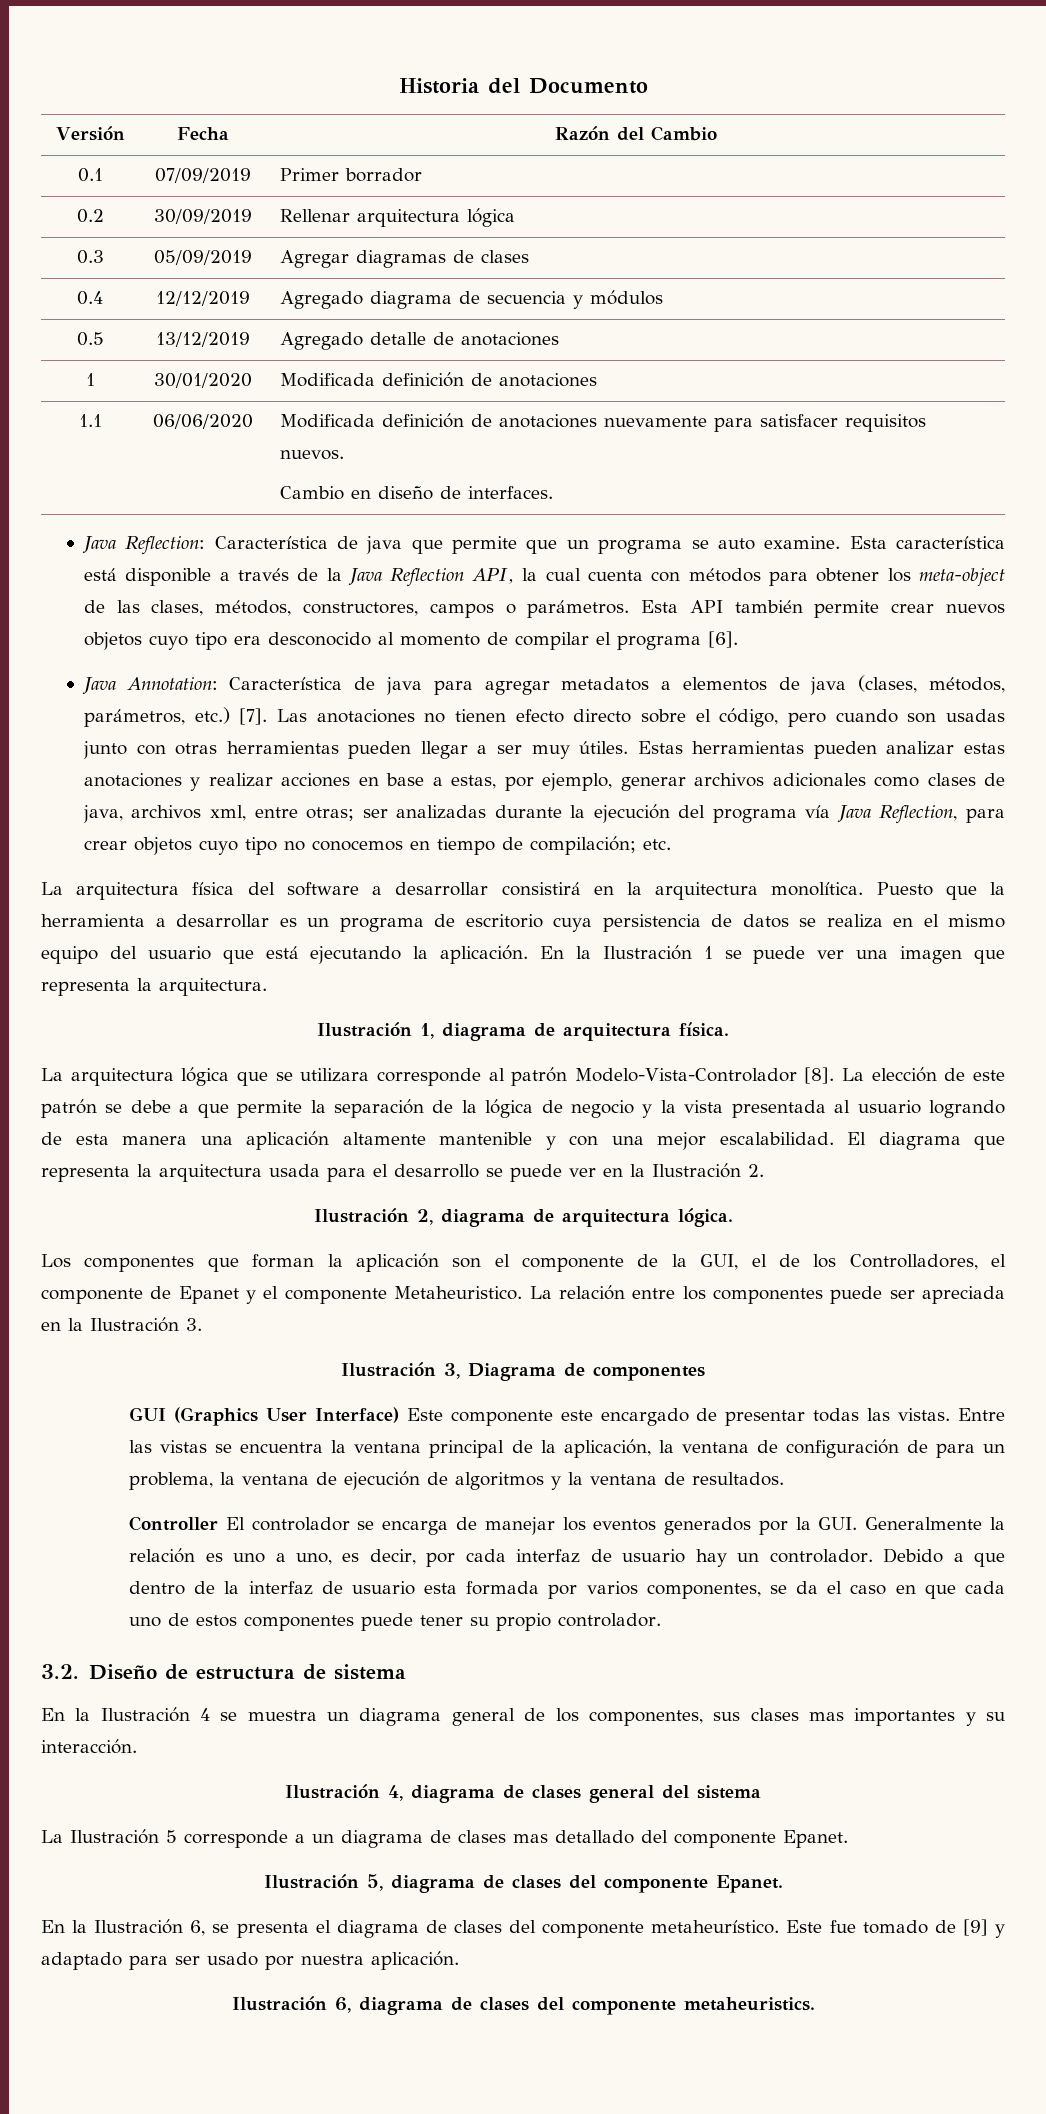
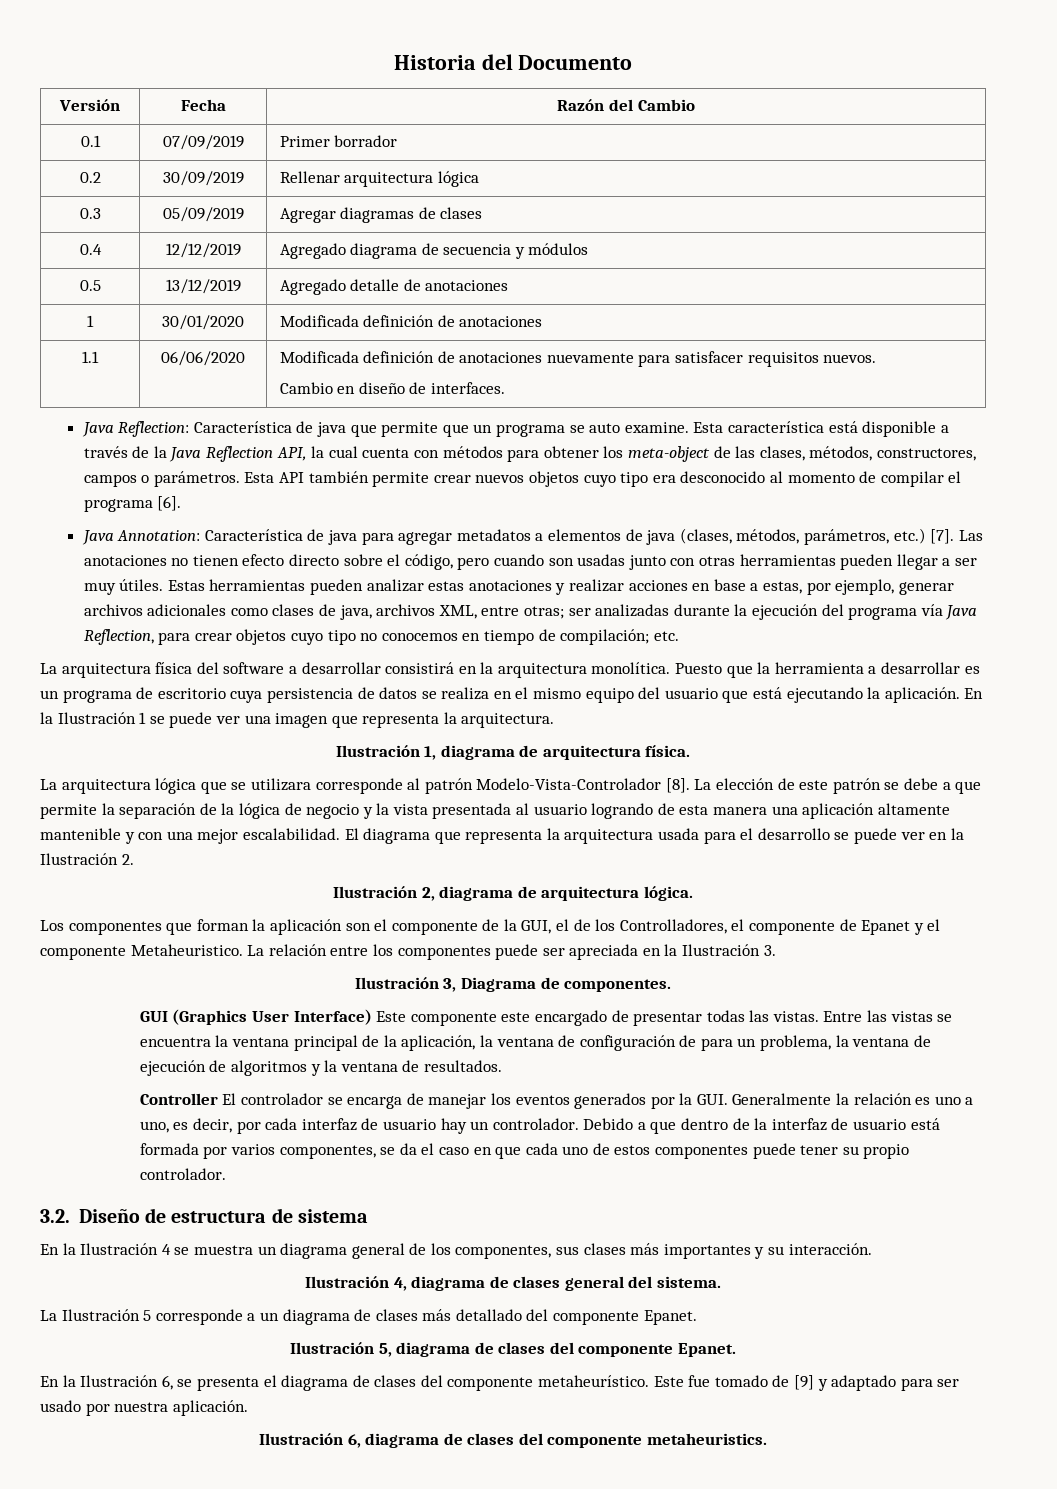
[210,805,247,821] xml, -> [438,605,477,619] XML,
[593,1366,705,1381] componentes -> [564,979,672,992] componentes.
[424,1583,458,1594] esta -> [910,1118,940,1130] está
[808,1712,844,1721] mas -> [630,1243,660,1255] más
[697,1785,761,1799] sistema -> [657,1276,722,1288] sistema.
[513,1834,548,1843] mas -> [422,1309,452,1321] más

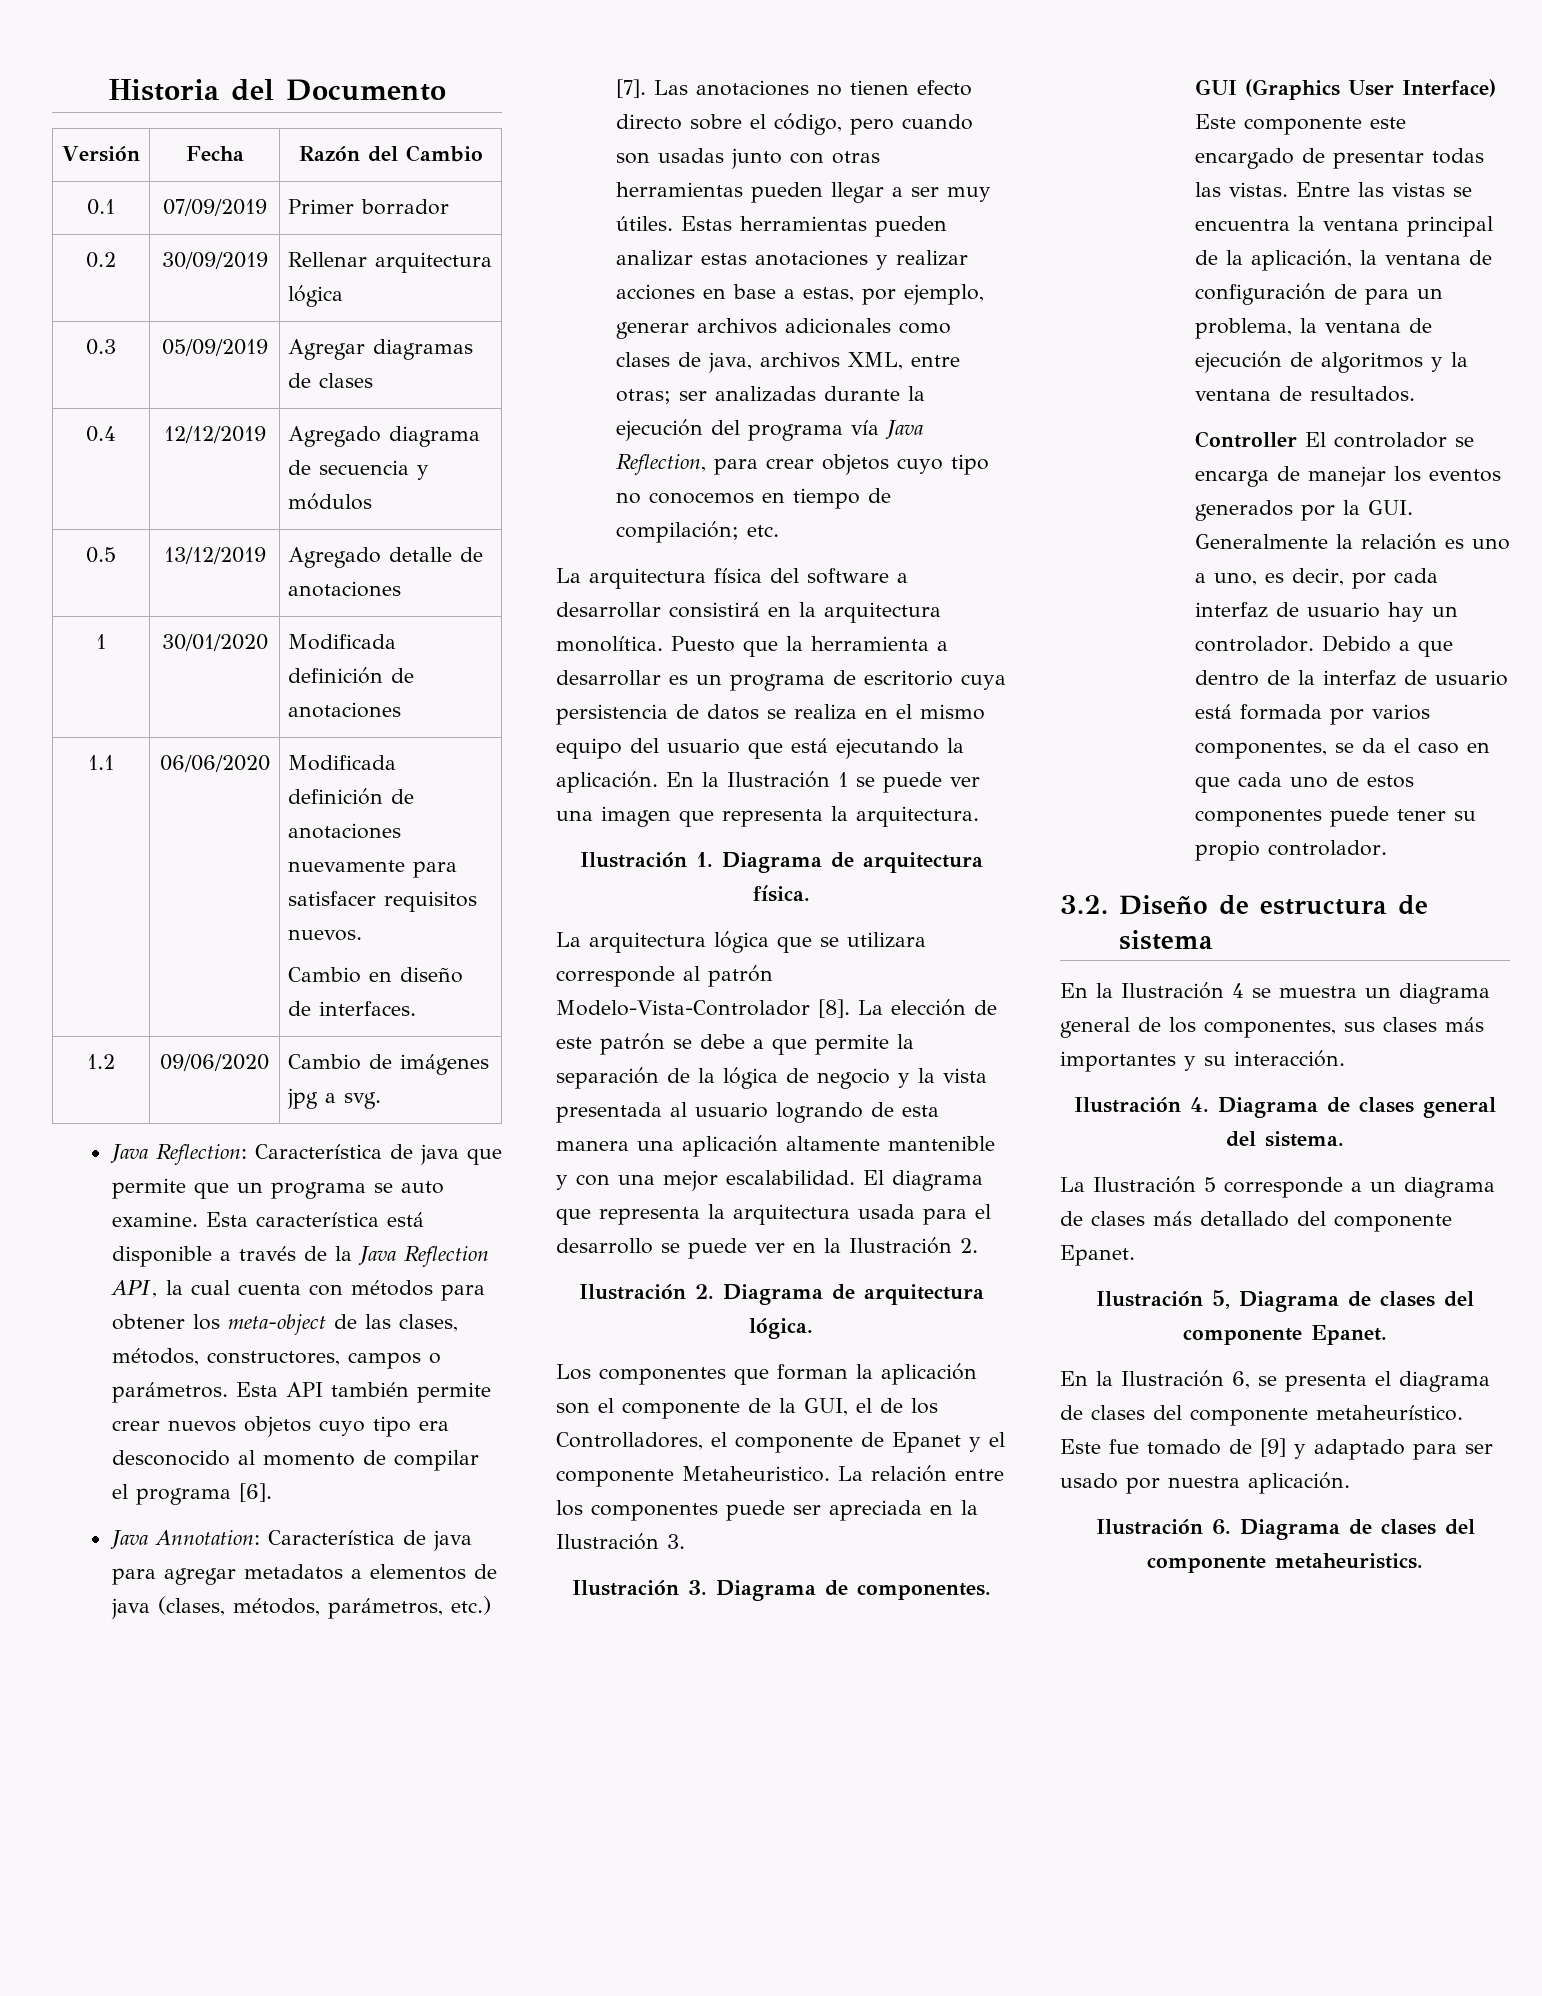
(505, 388) none -> [87,1054,115,1069] [160,1054,269,1071] [288,1054,490,1075] [287,1088,382,1109] // 1.2 | 09/06/2020 | Cambio de imágenes jpg a svg.
[424,745,515,760] 1, diagrama -> [695,852,822,873] 1. Diagrama
[421,886,514,901] 2, diagrama -> [694,1284,823,1305] 2. Diagrama
[443,978,457,992] 3, -> [687,1580,707,1595] 3.
[393,1276,486,1291] 4, diagrama -> [1190,1097,1318,1118] 4. Diagrama
[396,1342,471,1357] diagrama -> [1239,1291,1339,1312] Diagrama
[347,1433,440,1448] 6, diagrama -> [1211,1519,1340,1540] 6. Diagrama

